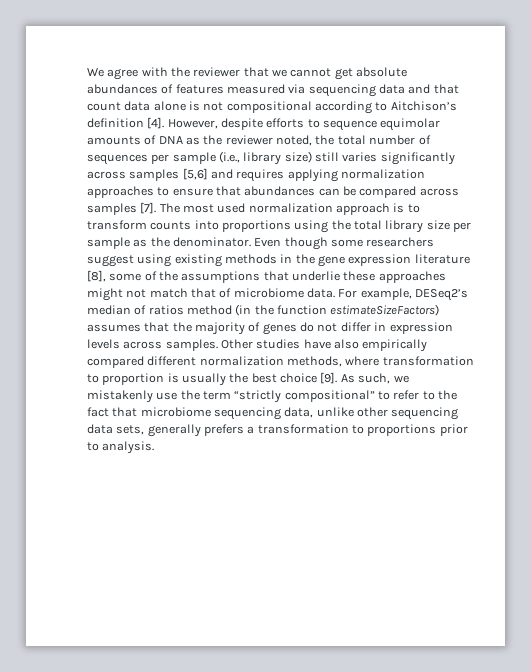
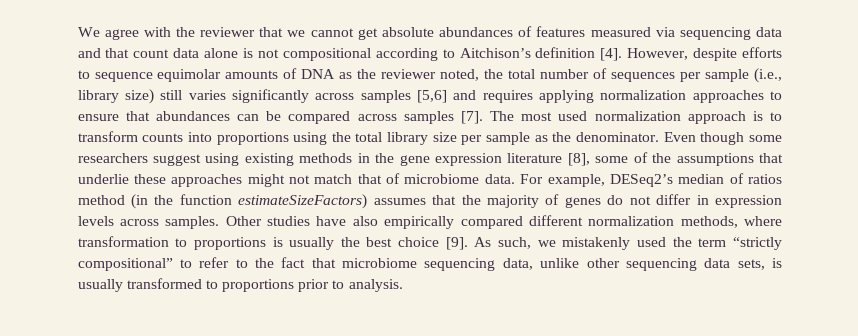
[102,373,165,385] proportion -> [193,237,266,250] proportions
[156,392,178,400] use -> [637,237,667,247] used
[147,424,349,437] generally prefers a transformation -> [771,258,782,268] [77,278,202,292] is usually transformed

